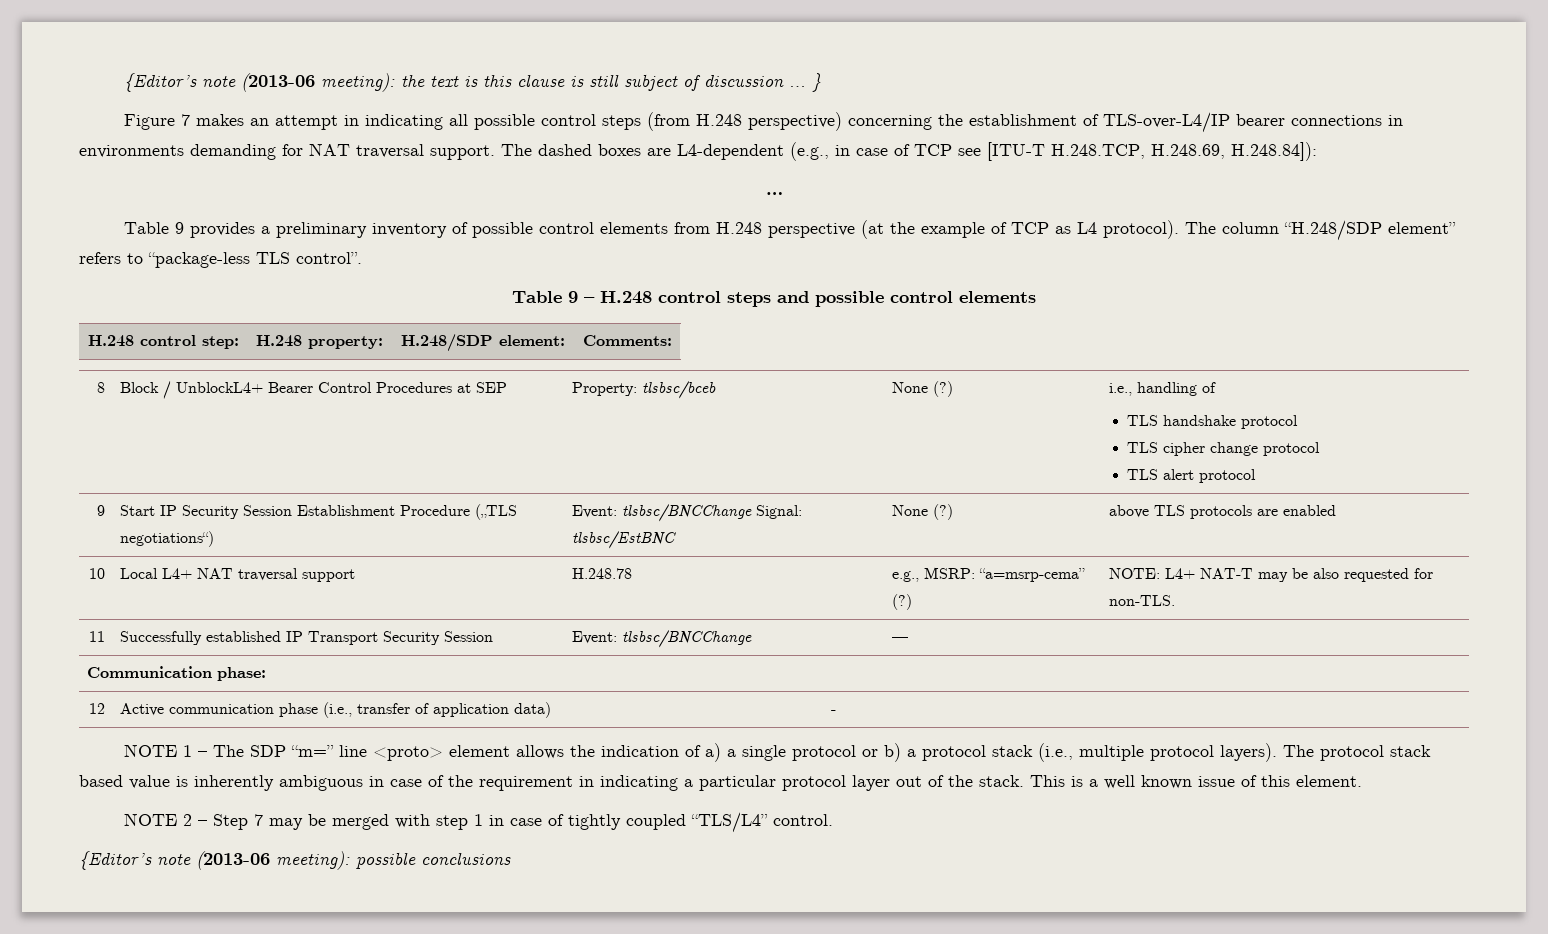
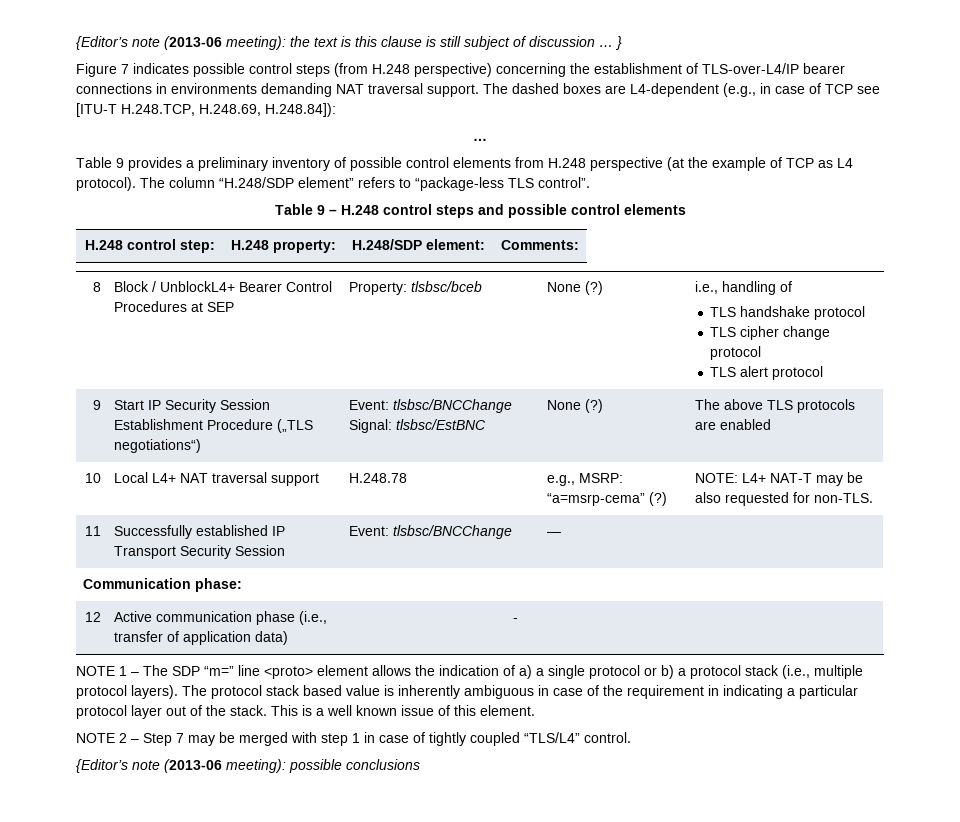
[196,114,469,130] makes an attempt in indicating all -> [133,63,189,74] indicates
[282,144,303,156] for -> (332, 90) none
(954, 512) none -> [695,399,721,410] The

